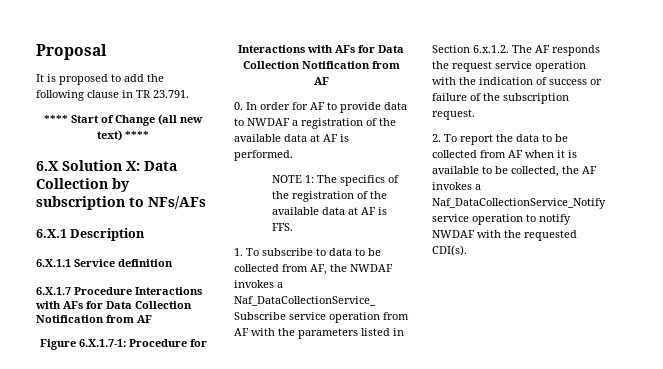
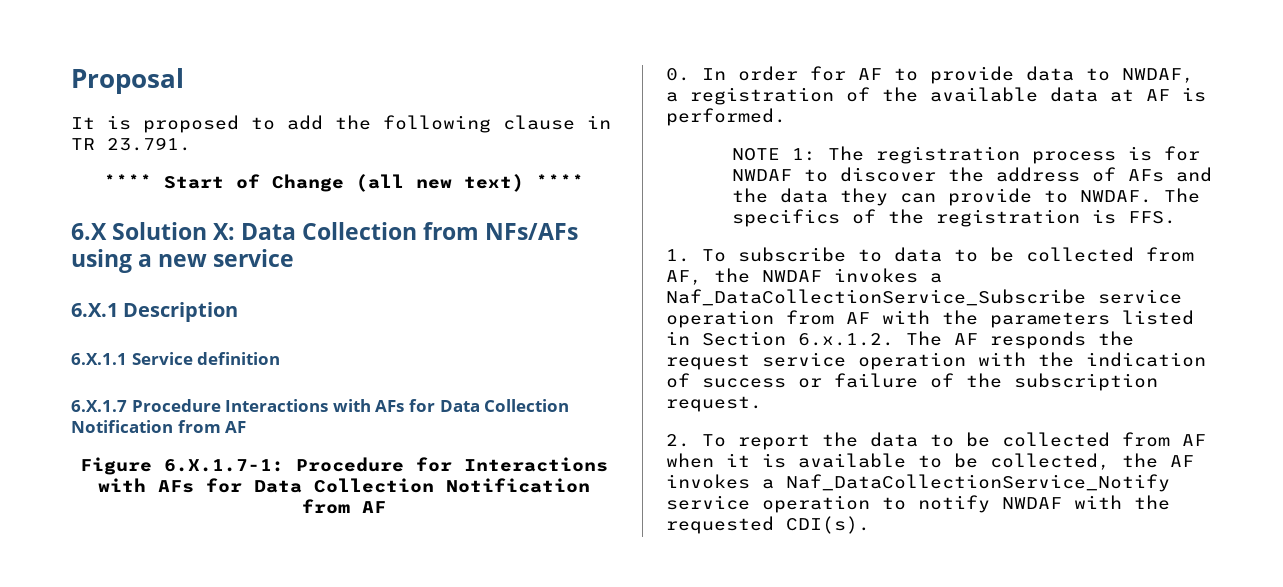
[112,178,130,192] [36,196,206,210] by subscription to NFs/AFs -> [423,222,579,240] [71,249,295,273] from NFs/AFs using a new service
[247,118,290,126] NWDAF -> [1122,68,1194,83] NWDAF,
[339,175,399,186] [271,191,387,202] [271,207,376,215] specifics of the registration of the available data at AF -> [875,146,1200,164] [731,167,1212,182] [731,188,1200,206] [731,209,1080,227] registration process is for NWDAF to discover the address of AFs and the data they can provide to NWDAF. The specifics of the registration

